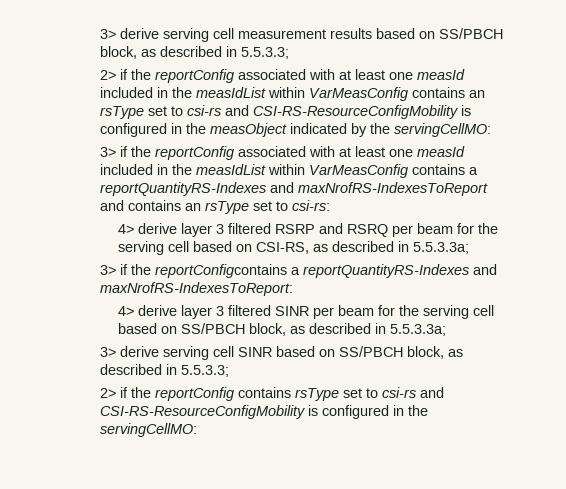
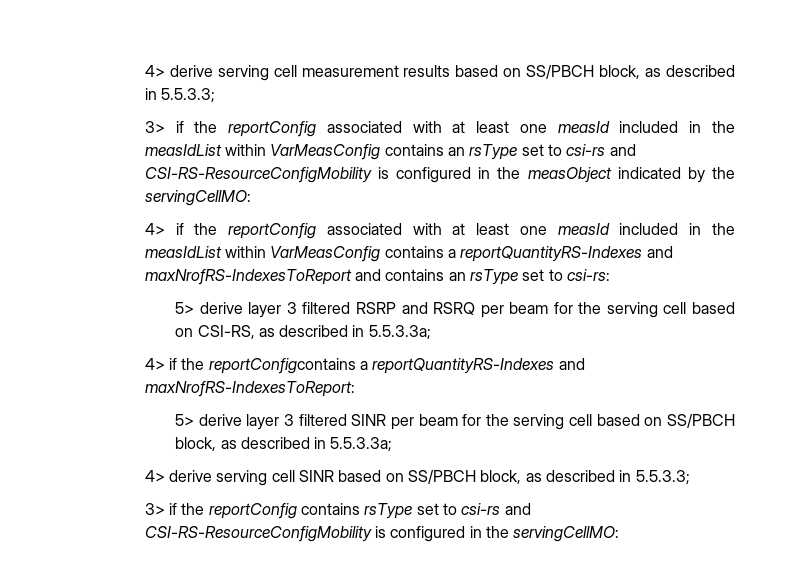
[99,29,116,39] 3> -> [144,65,165,77] 4>
[99,70,116,80] 2> -> [144,121,165,133] 3>
[99,147,116,157] 3> -> [144,223,165,235] 4>
[117,224,134,234] 4> -> [175,302,195,314] 5>
[99,265,116,275] 3> -> [144,358,165,370] 4>
[117,306,134,316] 4> -> [175,414,195,426] 5>
[99,347,116,357] 3> -> [144,470,165,482] 4>
[99,388,116,398] 2> -> [144,503,165,515] 3>

